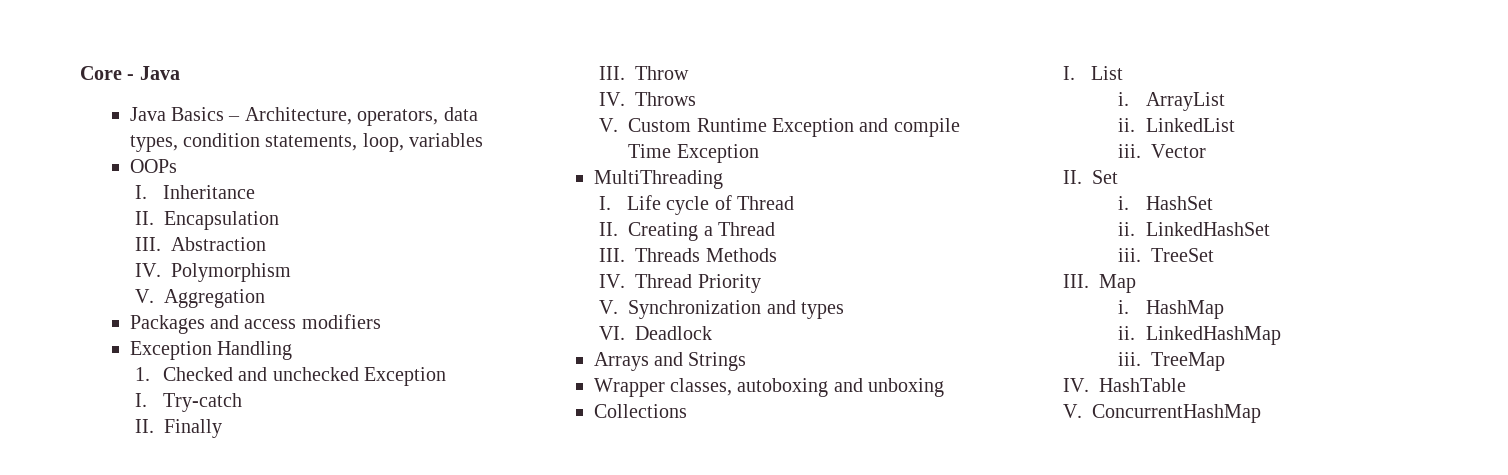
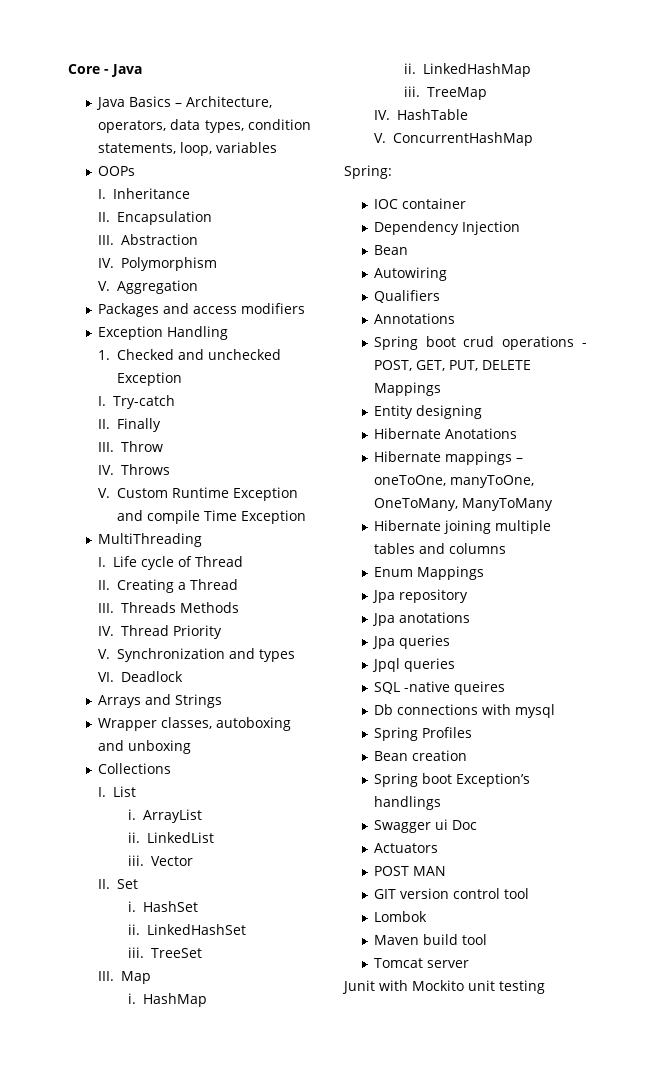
(1262, 413) none -> [344,165,392,179] [373,198,466,209] [373,221,520,235] [373,245,408,255] [373,267,447,281] [373,290,440,303] [373,313,455,324] [373,336,587,350] [373,360,531,371] [373,382,441,396] [373,405,482,419] [373,428,517,439] [373,451,523,465] [373,475,534,488] [373,498,553,511] [373,520,551,534] [373,543,506,554] [373,566,484,580] [371,589,468,603] [371,612,470,626] [371,635,450,649] [371,658,455,672] [373,681,505,695] [373,704,555,718] [373,727,472,741] [373,750,467,761] [373,773,530,787] [373,796,441,810] [373,819,477,833] [373,843,438,853] [373,866,446,876] [373,888,529,899] [373,911,427,922] [373,934,487,945] [373,958,469,968] [342,980,545,994] // Spring: // IOC container // Dependency Injection // Bean // Autowiring // Qualifiers // Annotations // Spring boot crud operations - POST, GET, PUT, DELETE Mappings // Entity designing // Hibernate Anotations // Hibernate mappings – oneToOne, manyToOne, OneToMany, ManyToMany // Hibernate joining multiple tables and columns // Enum Mappings // Jpa repository // Jpa anotations // Jpa queries // Jpql queries // SQL -native queires // Db connections with mysql // Spring Profiles // Bean creation // Spring boot Exception’s handlings // Swagger ui Doc // Actuators // POST MAN // GIT version control tool // Lombok // Maven build tool // Tomcat server // Junit with Mockito unit testing

